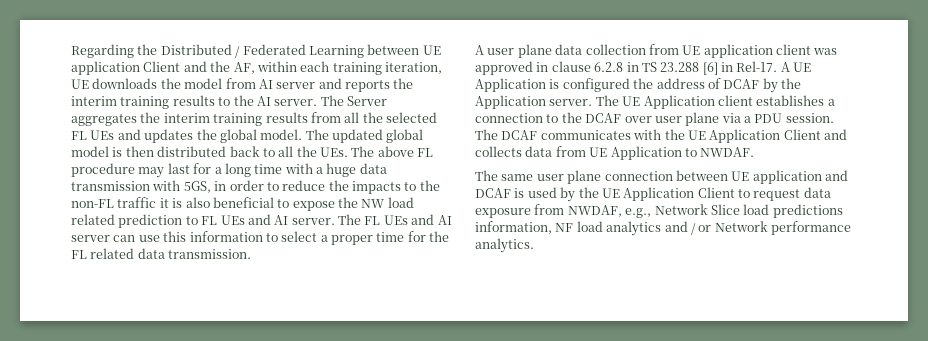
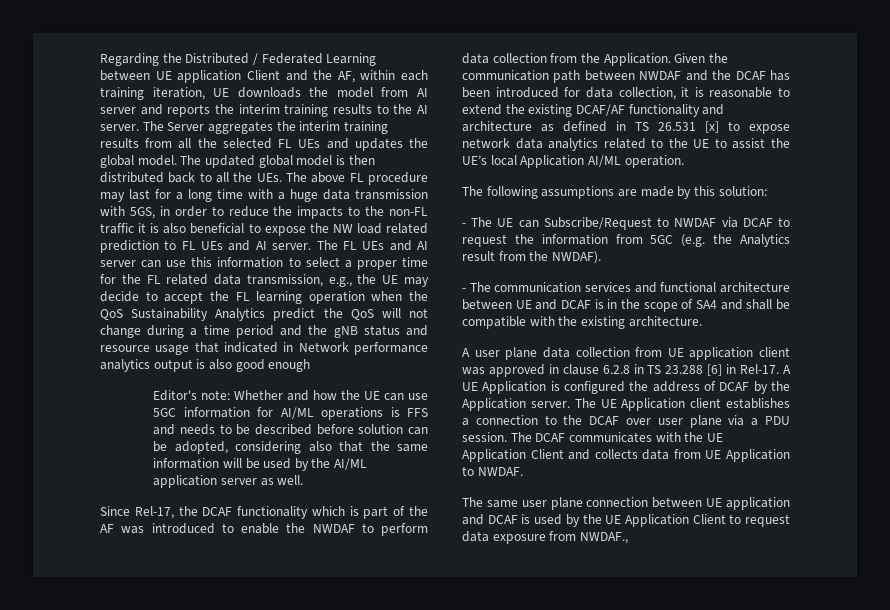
[168,249,252,259] transmission. -> [246,274,429,287] [100,291,428,304] [100,308,428,321] [100,325,429,338] [100,342,428,355] [100,359,311,372] [153,390,428,401] [153,407,428,420] [153,424,428,435] [153,441,428,454] [153,458,368,471] [153,475,304,488] [100,506,428,519] [100,523,428,536] [462,53,728,66] [462,70,790,83] [462,87,790,100] [462,104,725,117] [462,121,790,134] [462,138,790,151] [462,155,684,168] [462,186,767,199] [462,217,790,230] [462,234,790,247] [462,251,601,264] [462,282,790,293] [462,299,790,312] [462,316,702,329] transmission, e.g., the UE may decide to accept the FL learning operation when the QoS Sustainability Analytics predict the QoS will not change during a time period and the gNB status and resource usage that indicated in Network performance analytics output is also good enough // Editor's note: Whether and how the UE can use 5GC information for AI/ML operations is FFS and needs to be described before solution can be adopted, considering also that the same information will be used by the AI/ML application server as well. // Since Rel-17, the DCAF functionality which is part of the AF was introduced to enable the NWDAF to perform data collection from the Application. Given the communication path between NWDAF and the DCAF has been introduced for data collection, it is reasonable to extend the existing DCAF/AF functionality and architecture as defined in TS 26.531 [x] to expose network data analytics related to the UE to assist the UE’s local Application AI/ML operation. // The following assumptions are made by this solution: // - The UE can Subscribe/Request to NWDAF via DCAF to request the information from 5GC (e.g. the Analytics result from the NWDAF). // - The communication services and functional architecture between UE and DCAF is in the scope of SA4 and shall be compatible with the existing architecture.
[567,204,843,218] [475,221,851,236] [475,238,534,253] NWDAF, e.g., Network Slice load predictions information, NF load analytics and / or Network performance analytics. -> [579,532,628,544] NWDAF.,

